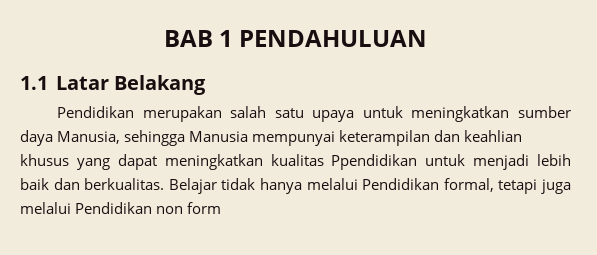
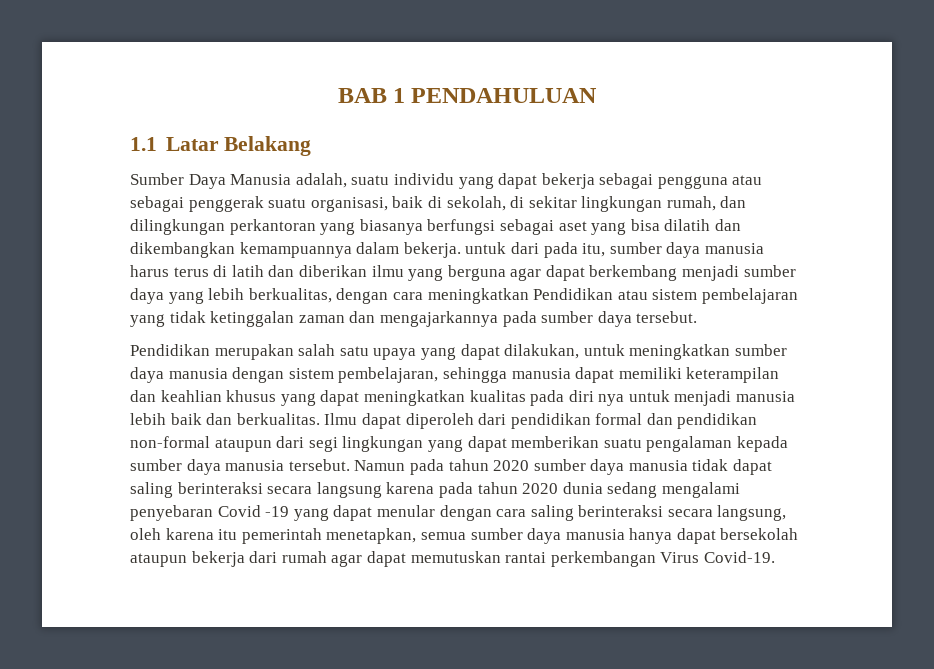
(206, 85) none -> [130,173,763,189] [130,196,747,212] [130,219,741,235] [130,242,764,258] [130,265,796,281] [130,288,798,304] [130,311,698,327] // Sumber Daya Manusia adalah, suatu individu yang dapat bekerja sebagai pengguna atau sebagai penggerak suatu organisasi, baik di sekolah, di sekitar lingkungan rumah, dan dilingkungan perkantoran yang biasanya berfungsi sebagai aset yang bisa dilatih dan dikembangkan kemampuannya dalam bekerja. untuk dari pada itu, sumber daya manusia harus terus di latih dan diberikan ilmu yang berguna agar dapat berkembang menjadi sumber daya yang lebih berkualitas, dengan cara meningkatkan Pendidikan atau sistem pembelajaran yang tidak ketinggalan zaman dan mengajarkannya pada sumber daya tersebut.
(355, 116) none -> [420,344,580,360] yang dapat dilakukan,
[57,130,336,146] Manusia, sehingga Manusia mempunyai -> [168,367,682,383] manusia dengan sistem pembelajaran, sehingga manusia dapat memiliki
[331,154,418,170] Ppendidikan -> [530,390,625,406] pada diri nya
(530, 162) none -> [736,391,796,402] manusia
[168,178,572,194] [20,202,222,214] Belajar tidak hanya melalui Pendidikan formal, tetapi juga melalui Pendidikan non form -> [324,413,758,429] [130,436,788,452] [130,459,773,475] [130,482,740,498] [130,505,787,521] [130,528,799,544] [130,551,775,567] Ilmu dapat diperoleh dari pendidikan formal dan pendidikan non-formal ataupun dari segi lingkungan yang dapat memberikan suatu pengalaman kepada sumber daya manusia tersebut. Namun pada tahun 2020 sumber daya manusia tidak dapat saling berinteraksi secara langsung karena pada tahun 2020 dunia sedang mengalami penyebaran Covid -19 yang dapat menular dengan cara saling berinteraksi secara langsung, oleh karena itu pemerintah menetapkan, semua sumber daya manusia hanya dapat bersekolah ataupun bekerja dari rumah agar dapat memutuskan rantai perkembangan Virus Covid-19.

